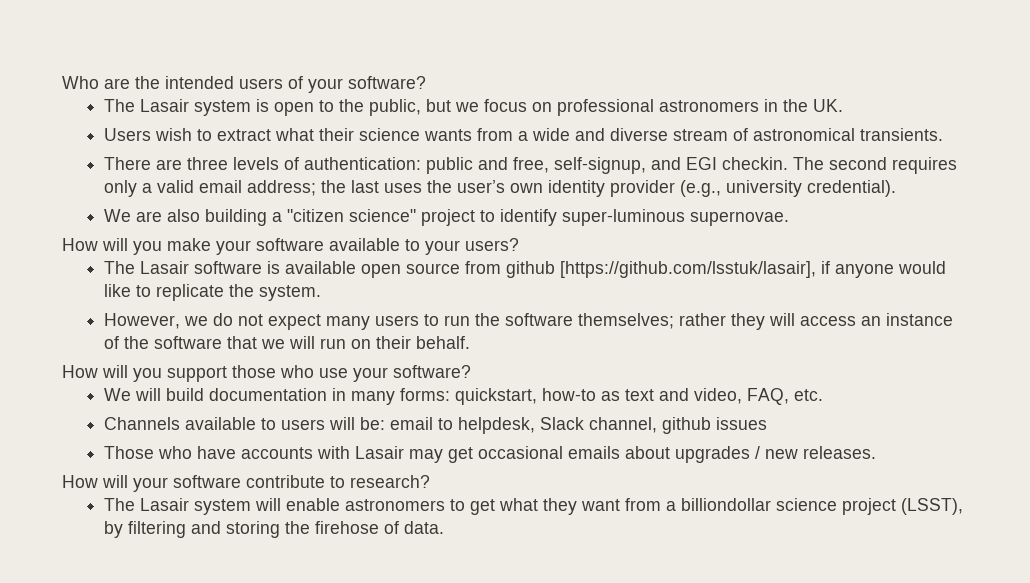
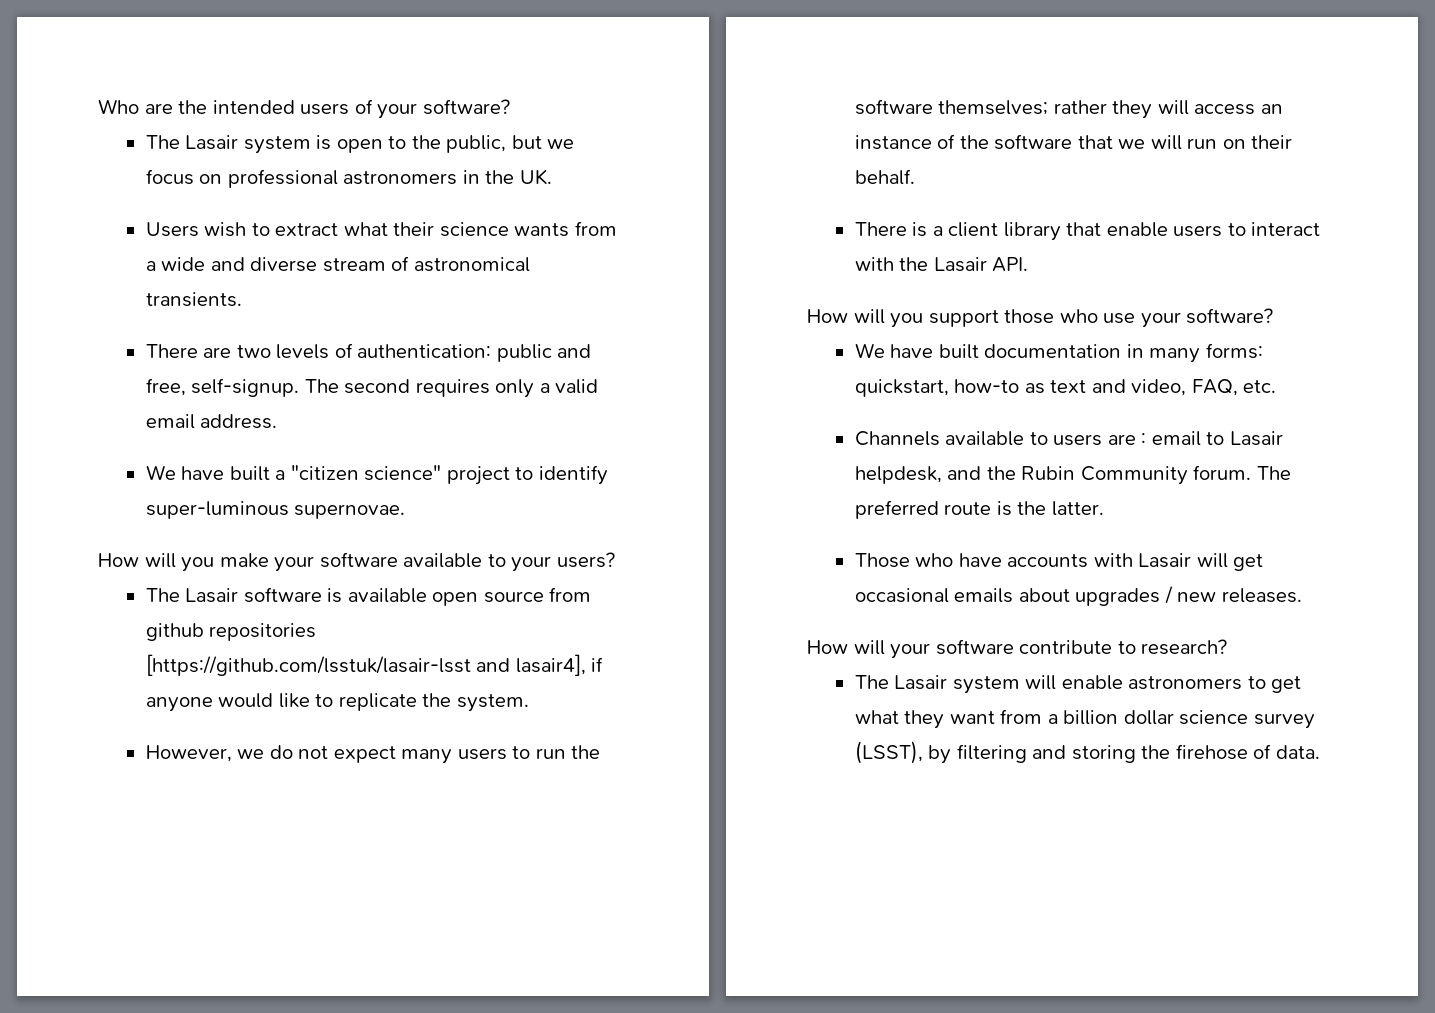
[186,157,228,170] three -> [236,345,271,358] two
[553,157,788,174] self-signup, and EGI checkin. -> [191,378,300,397] self-signup.
[246,180,896,197] [103,209,267,226] address; the last uses the user’s own identity provider (e.g., university credential). // We are also building -> [200,414,278,429] [145,465,270,481] address. // We have built
[559,261,816,278] [https://github.com/lsstuk/lasair], -> [209,623,317,641] [145,654,586,676] repositories [https://github.com/lsstuk/lasair-lsst and lasair4],
(470, 342) none -> [854,222,1321,241] [854,257,1029,272] // There is a client library that enable users to interact with the Lasair API.
[134,388,204,401] will build -> [890,344,979,359] have built
[328,417,767,434] will be: email to helpdesk, Slack channel, github issues -> [1107,431,1283,446] [854,465,1291,485] [854,500,1104,519] are : email to Lasair helpdesk, and the Rubin Community forum. The preferred route is the latter.
[408,449,443,463] may -> [1196,553,1228,568] will
[680,498,896,515] billiondollar science project -> [1063,710,1315,729] billion dollar science survey

